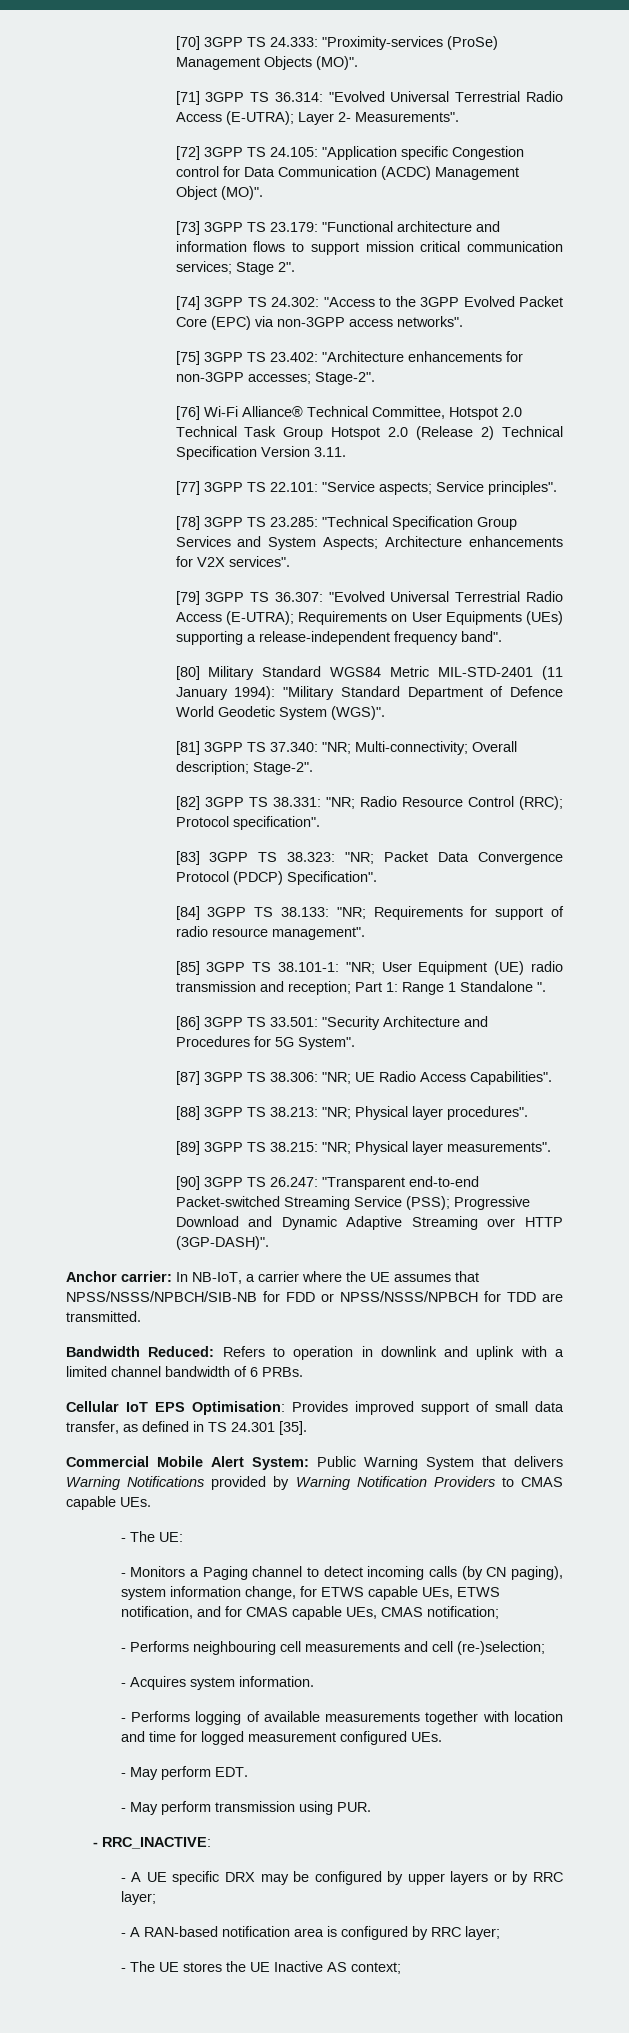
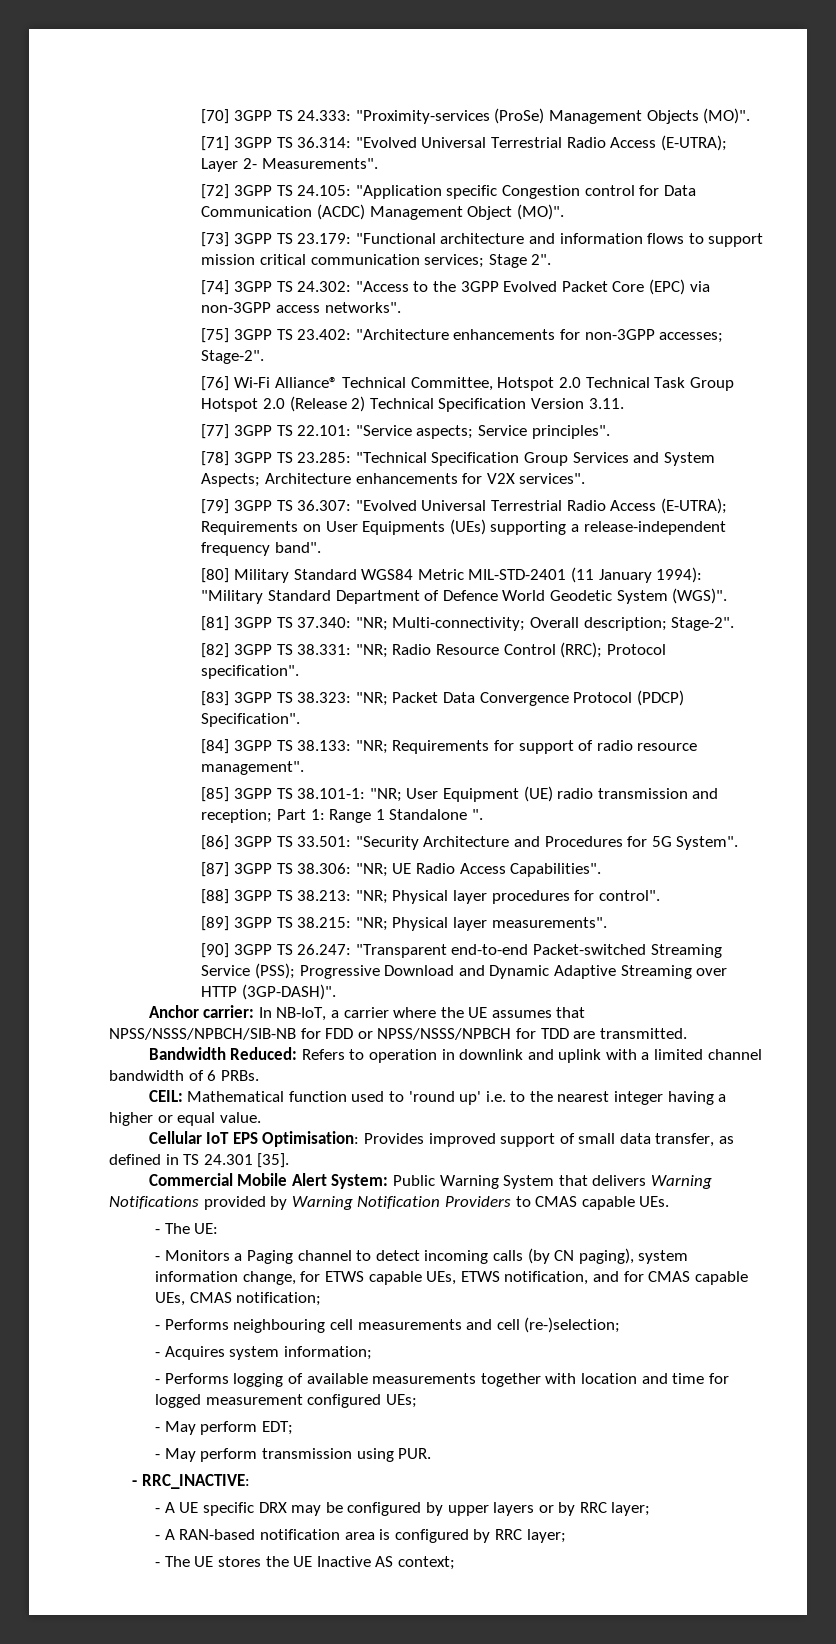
[446,1106,528,1120] procedures". -> [491,890,660,904] procedures for control".
(303, 1372) none -> [148,1090,727,1105] [109,1112,261,1126] // CEIL: Mathematical function used to 'round up' i.e. to the nearest integer having a higher or equal value.
[238,1676,314,1687] information. -> [283,1346,372,1360] information;
[410,1732,442,1742] [120,1766,248,1780] UEs. // - May perform EDT. -> [385,1394,417,1408] [155,1421,293,1435] UEs; // - May perform EDT;

